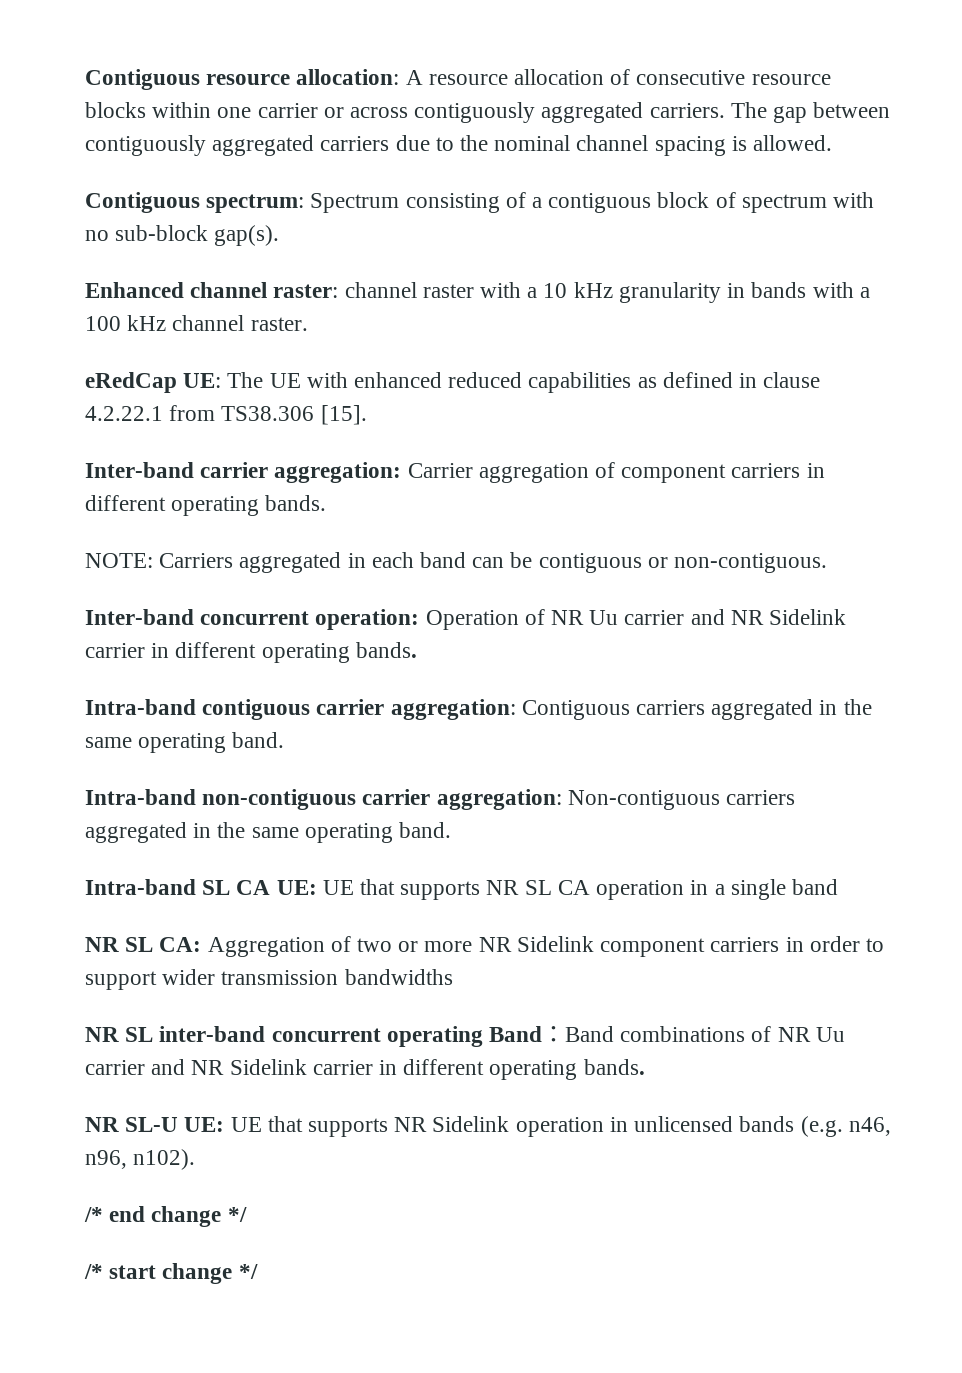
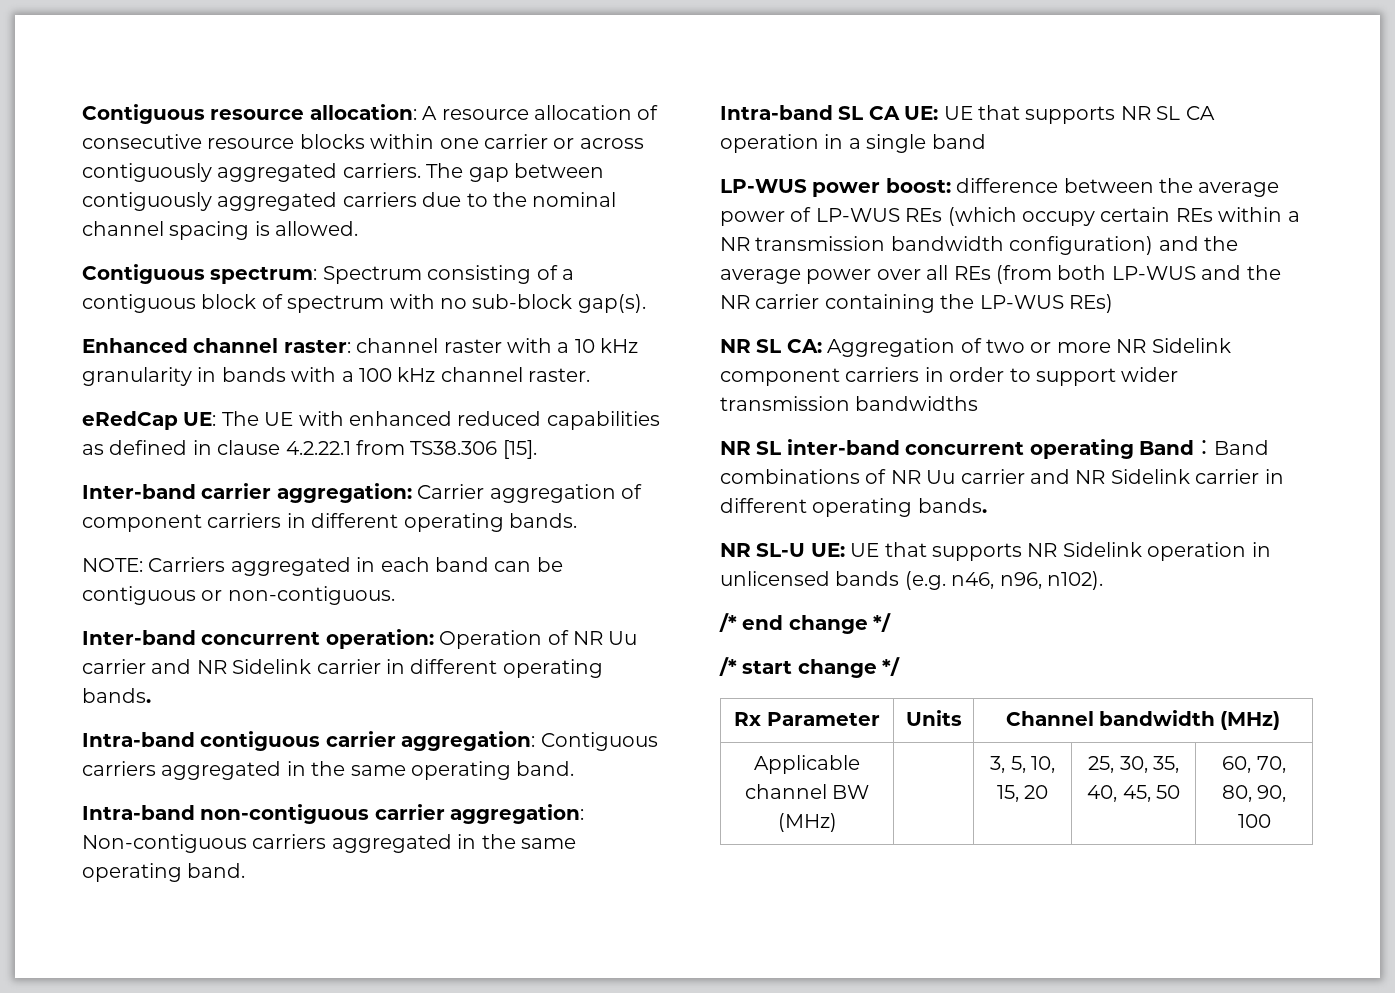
(838, 887) none -> [720,178,1280,197] [720,207,1300,226] [720,236,1238,255] [720,265,1281,284] [720,294,1113,313] // LP-WUS power boost: difference between the average power of LP-WUS REs (which occupy certain REs within a NR transmission bandwidth configuration) and the average power over all REs (from both LP-WUS and the NR carrier containing the LP-WUS REs)
(258, 1271) none -> [734,712,880,726] [905,710,962,726] [1005,710,1281,730] [754,755,860,774] [744,784,870,799] [777,813,837,832] [990,756,1055,773] [996,785,1049,802] [1088,756,1179,773] [1087,785,1180,802] [1222,756,1286,773] [1221,785,1287,802] [1237,814,1271,828] // Rx Parameter | Units | Channel bandwidth (MHz) // Applicable channel BW (MHz) | | 3, 5, 10, 15, 20 | 25, 30, 35, 40, 45, 50 | 60, 70, 80, 90, 100

